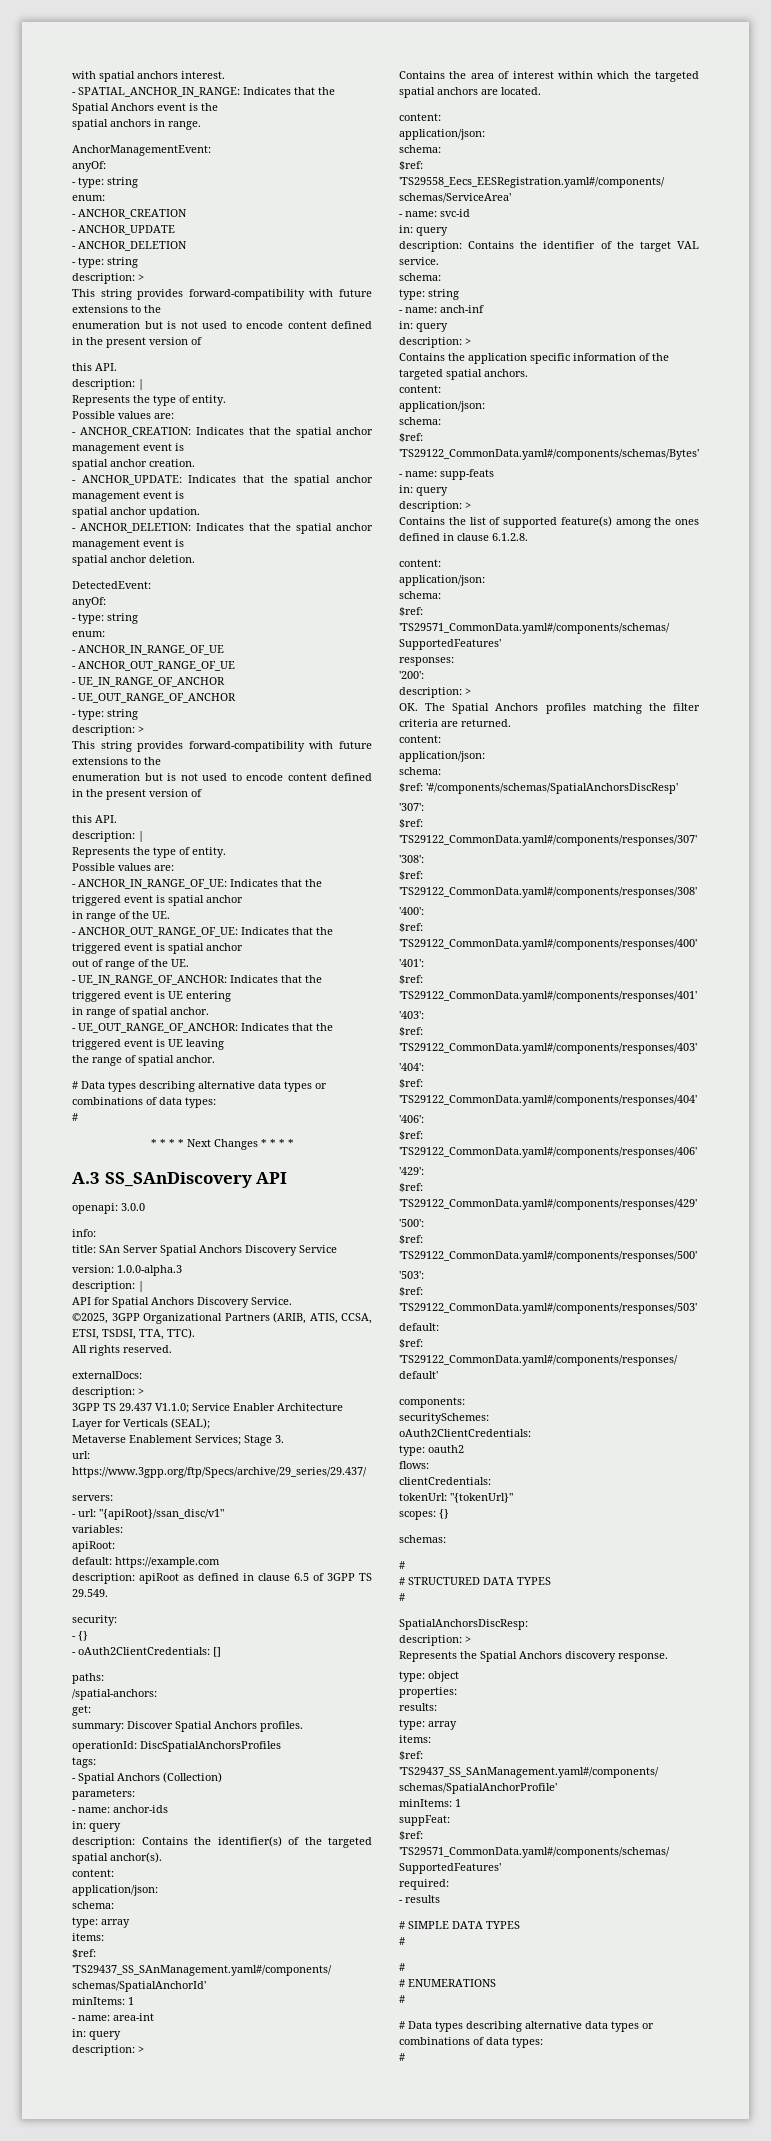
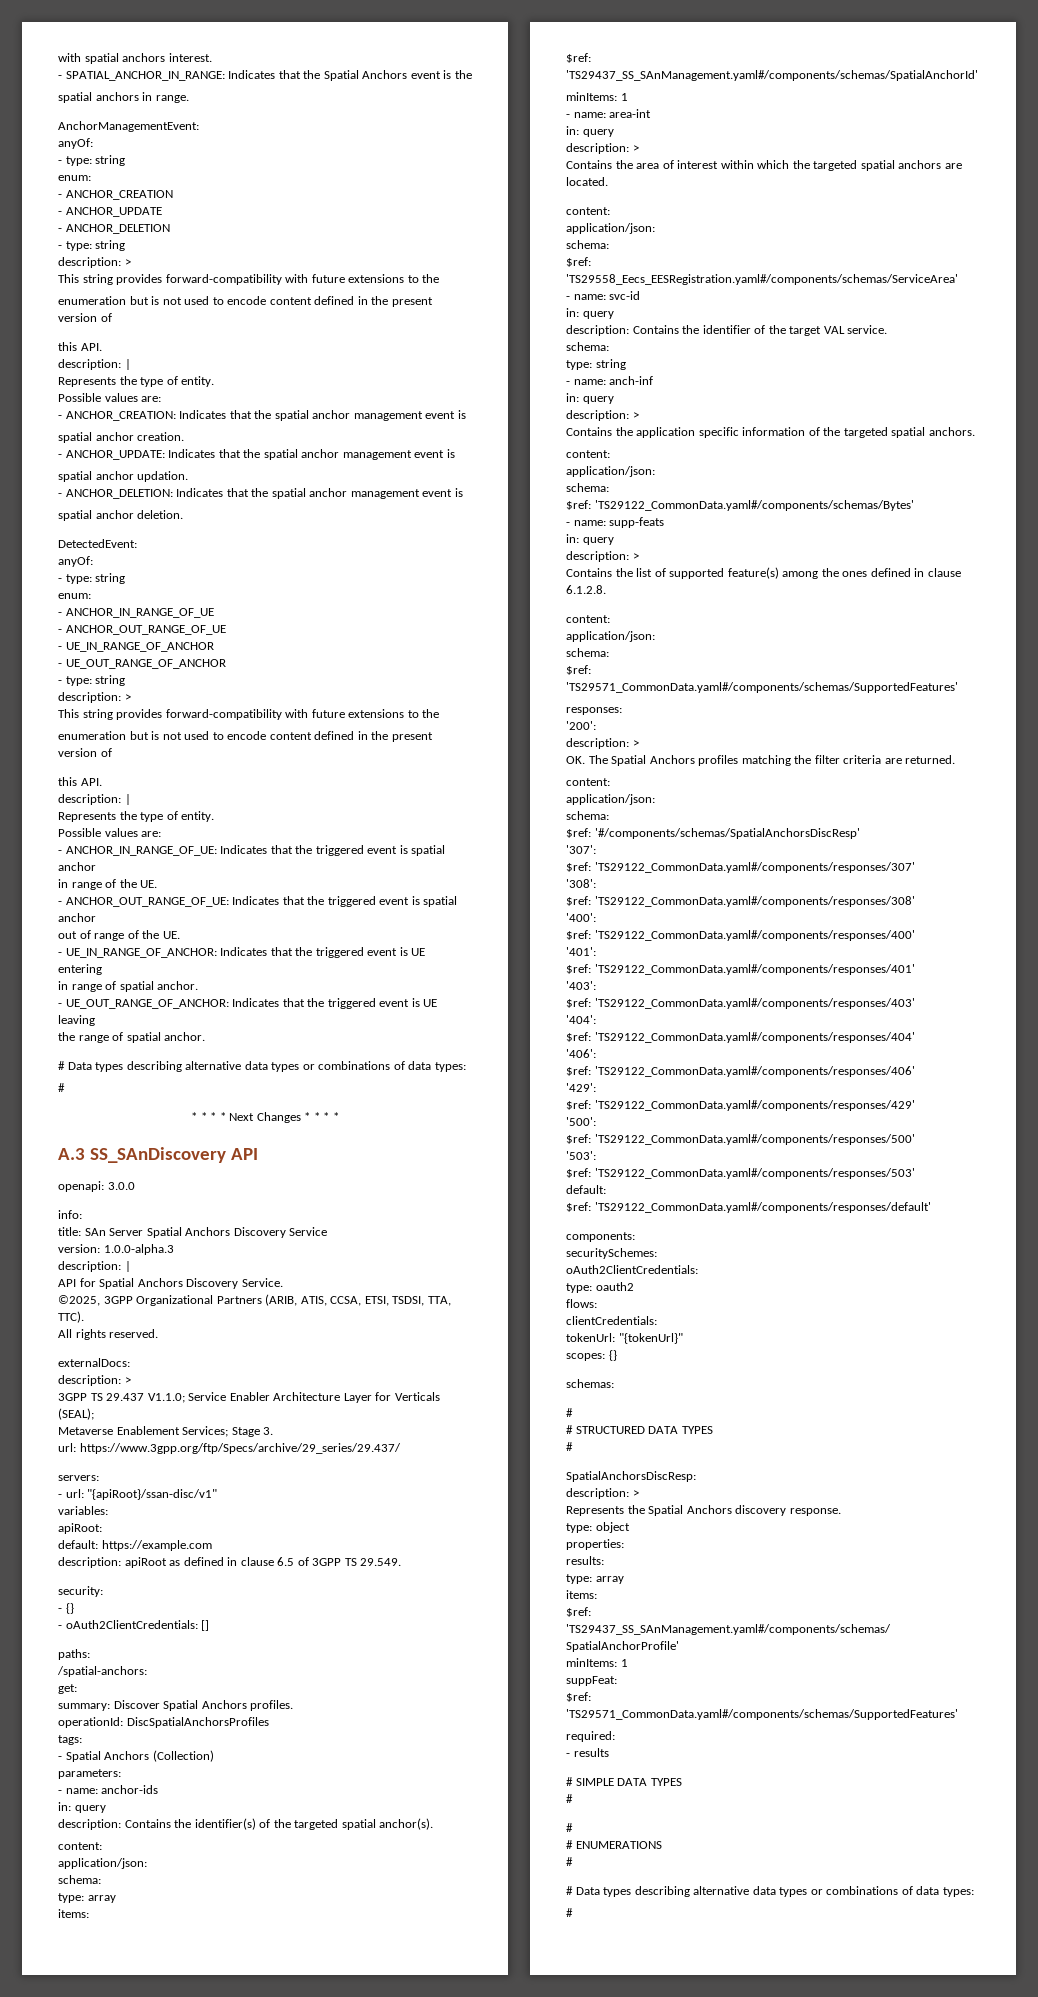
[99,1509,224,1520] "{apiRoot}/ssan_disc/v1" -> [87,1489,218,1500] "{apiRoot}/ssan-disc/v1"

